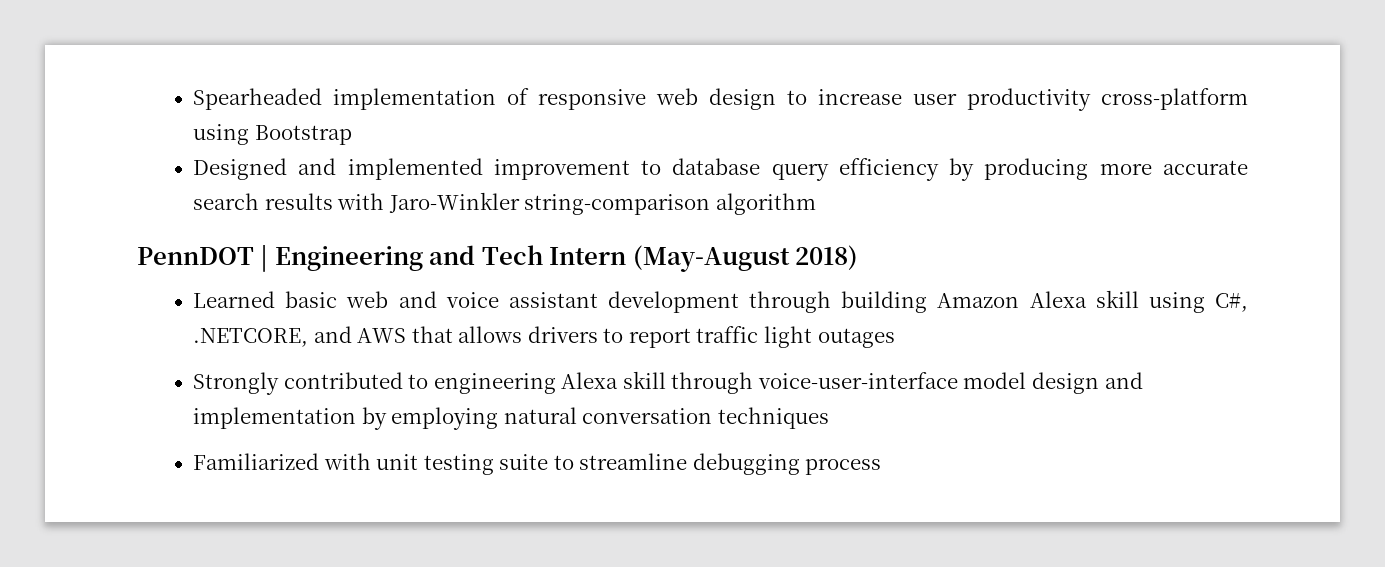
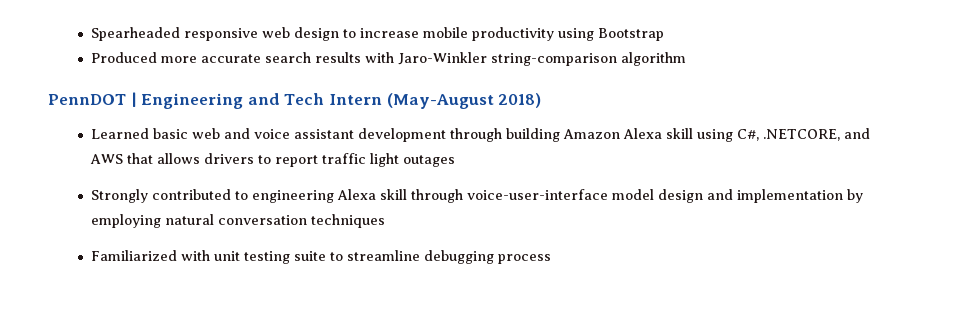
[333,88,530,110] implementation of -> (181, 34) none
[913,88,1248,111] user productivity cross-platform -> [423,27,555,41] mobile productivity
[193,158,1089,181] Designed and implemented improvement to database query efficiency by producing -> [91,52,158,63] Produced

